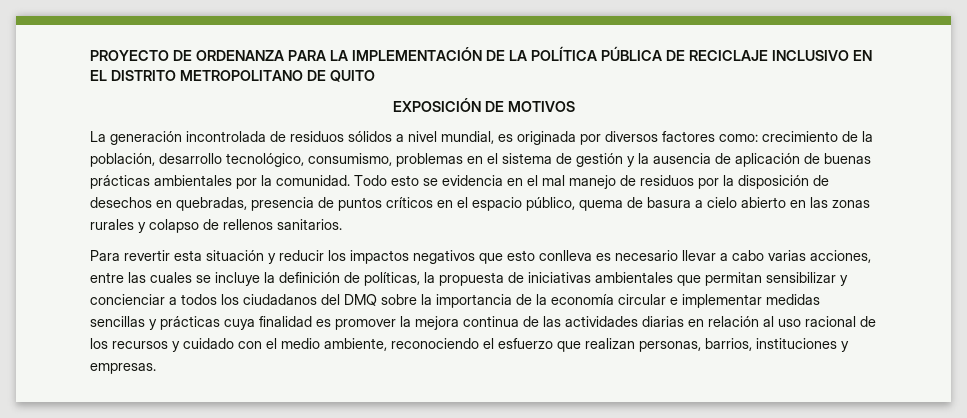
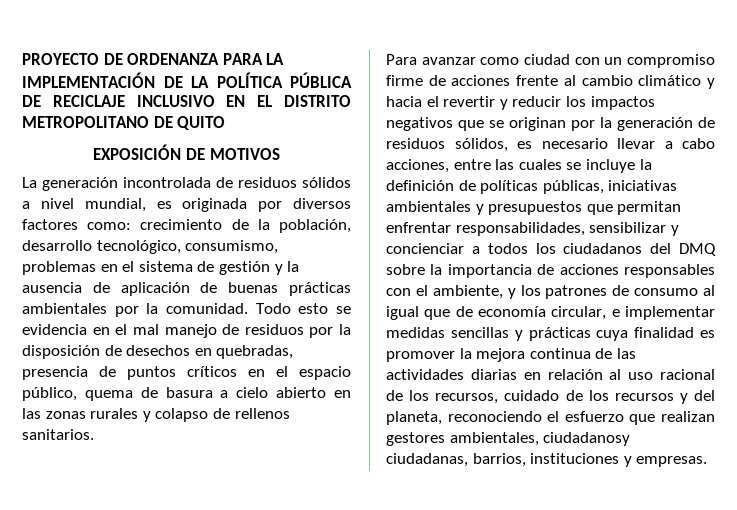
[124,250,264,261] revertir esta situación -> [421,54,715,68] [386,75,715,89] [386,96,496,107] avanzar como ciudad con un compromiso firme de acciones frente al cambio climático y hacia el revertir
[507,250,592,261] esto conlleva -> [489,117,715,131] [386,138,508,152] se originan por la generación de residuos sólidos,
[768,250,806,261] varias -> (715, 143) none
[364,272,762,286] políticas, la propuesta de iniciativas ambientales que permitan -> [480,180,678,194] [386,201,682,215] [386,222,585,236] políticas públicas, iniciativas ambientales y presupuestos que permitan enfrentar responsabilidades,
[536,294,666,305] la economía circular -> [559,264,715,278] [386,285,715,299] [386,306,607,320] acciones responsables con el ambiente, y los patrones de consumo al igual que de economía circular,
[112,338,387,352] recursos y cuidado con el medio ambiente, -> [435,390,715,404] [386,411,442,425] recursos, cuidado de los recursos y del planeta,
[639,341,701,352] personas, -> [386,432,631,446] [386,453,468,467] gestores ambientales, ciudadanosy ciudadanas,

